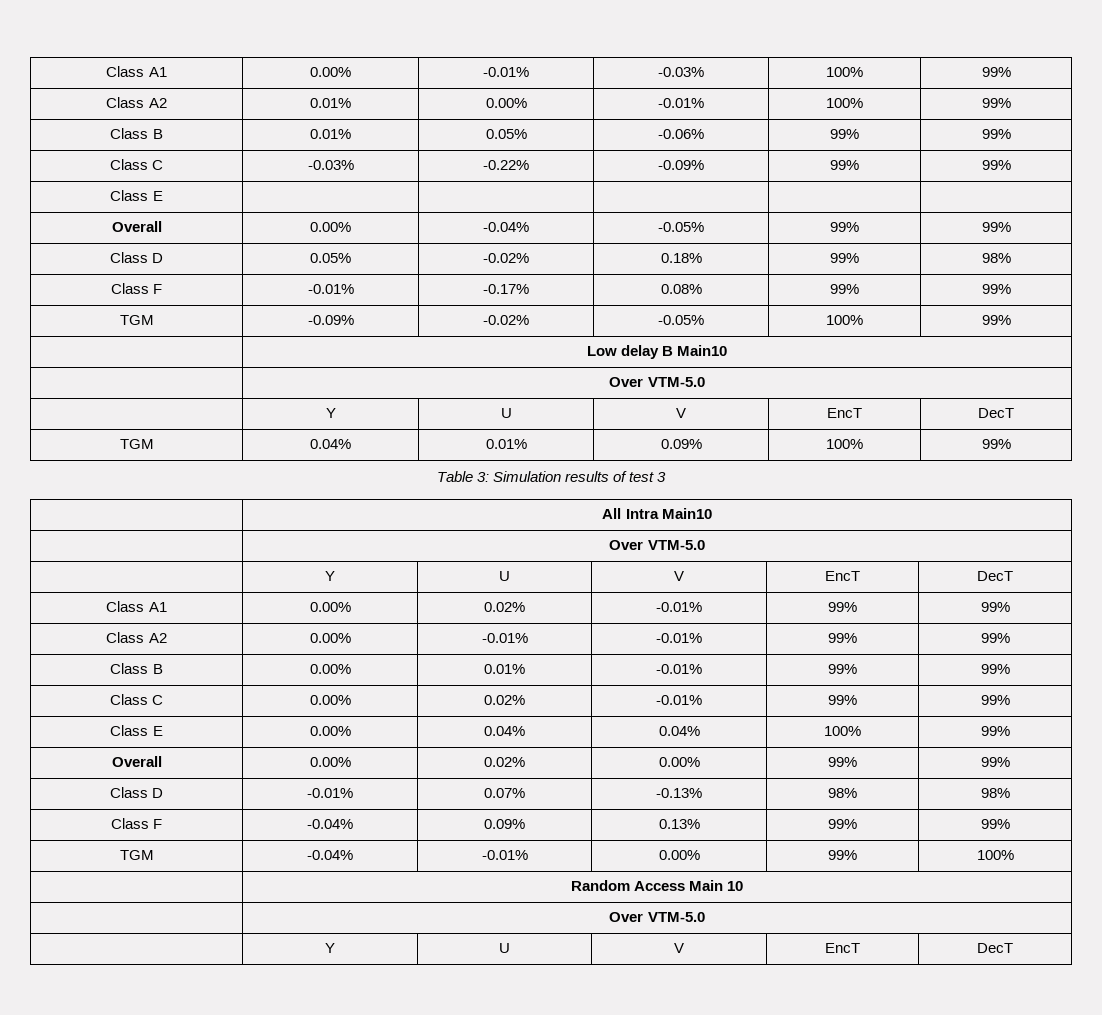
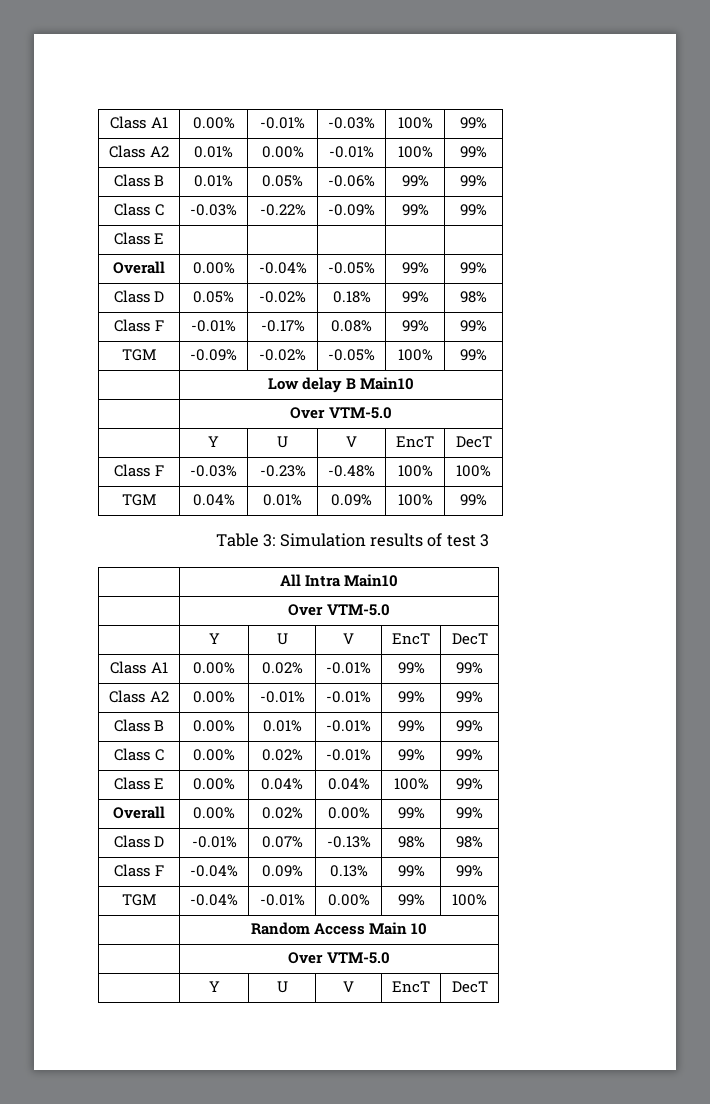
(1014, 413) none -> [114,464,164,477] [190,465,237,477] [259,465,306,477] [328,465,375,477] [397,465,433,477] [456,465,491,477] // Class F | -0.03% | -0.23% | -0.48% | 100% | 100%

